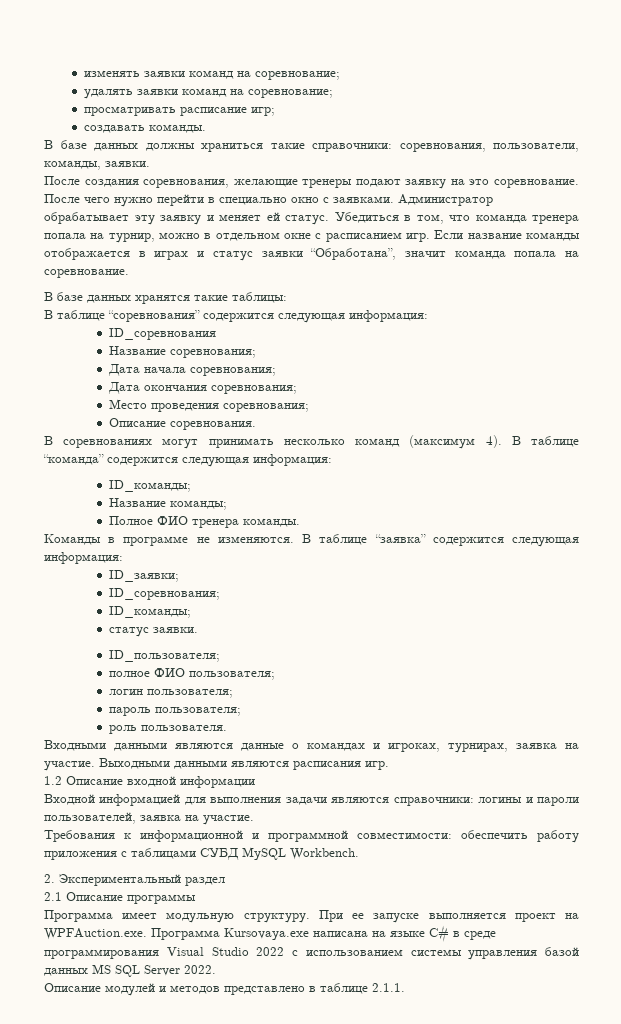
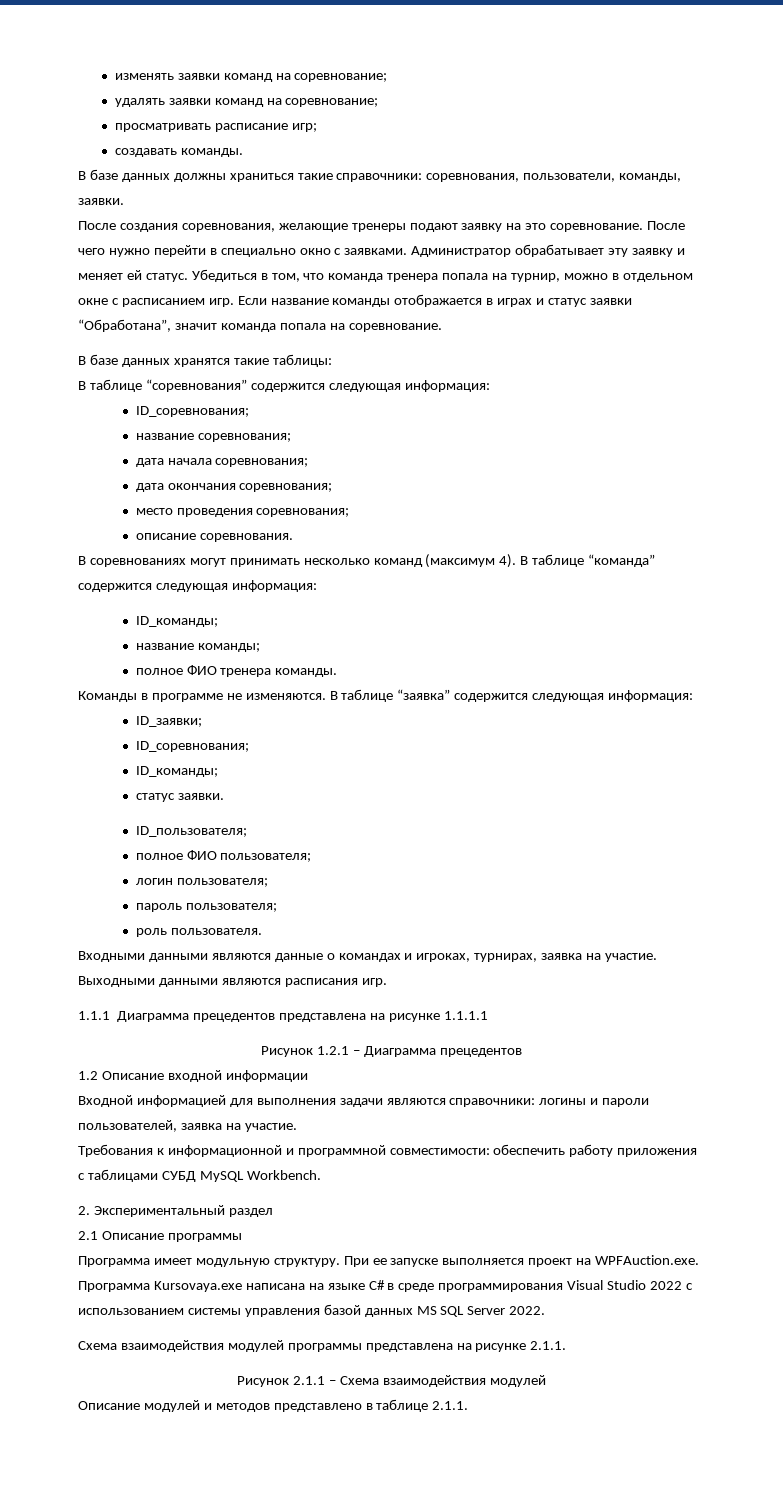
[108,328,216,340] [108,346,256,358] [107,364,140,376] ID_соревнования // Название соревнования; // Дата -> [135,406,249,417] [135,433,291,442] [135,458,164,467] ID_соревнования; // название соревнования; // дата
[107,382,140,394] Дата -> [135,483,164,492] дата
[108,399,147,409] Место -> [135,508,173,515] место
[108,418,166,427] Описание -> [135,533,196,540] описание
[108,498,166,507] Название -> [135,643,194,650] название
[108,516,153,525] Полное -> [135,668,183,675] полное
(389, 765) none -> [78,1011,488,1022] [261,1046,522,1057] // 1.1.1 Диаграмма прецедентов представлена на рисунке 1.1.1.1 // Рисунок 1.2.1 – Диаграмма прецедентов
(216, 969) none -> [78,1340,567,1352] [237,1375,546,1387] // Схема взаимодействия модулей программы представлена на рисунке 2.1.1. // Рисунок 2.1.1 – Схема взаимодействия модулей

